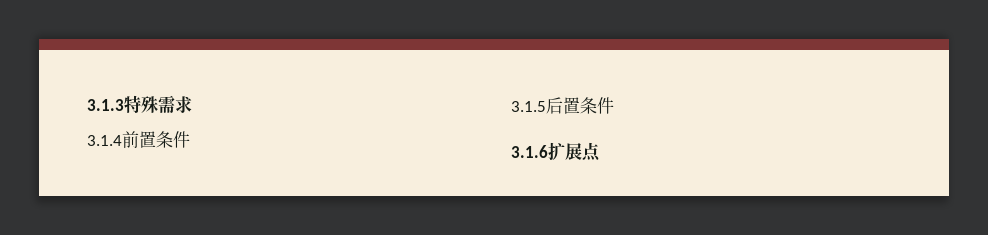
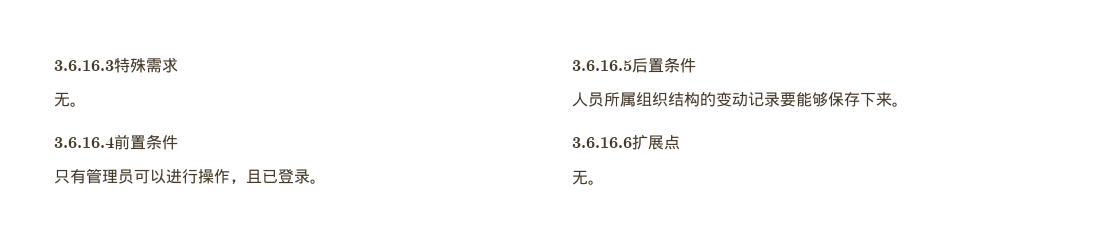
[87,99,124,111] 3.1.3 -> [54,60,114,71] 3.6.16.3
[87,135,122,146] 3.1.4 -> [54,92,86,107] [54,137,114,149] 无。 // 3.6.16.4
[511,97,614,114] [511,145,548,158] 3.1.5后置条件 // 3.1.6 -> [54,168,326,184] [572,57,696,73] [572,92,908,107] [572,137,632,148] 只有管理员可以进行操作，且已登录。 // 3.6.16.5后置条件 // 人员所属组织结构的变动记录要能够保存下来。 // 3.6.16.6
(600, 152) none -> [572,170,604,185] // 无。

